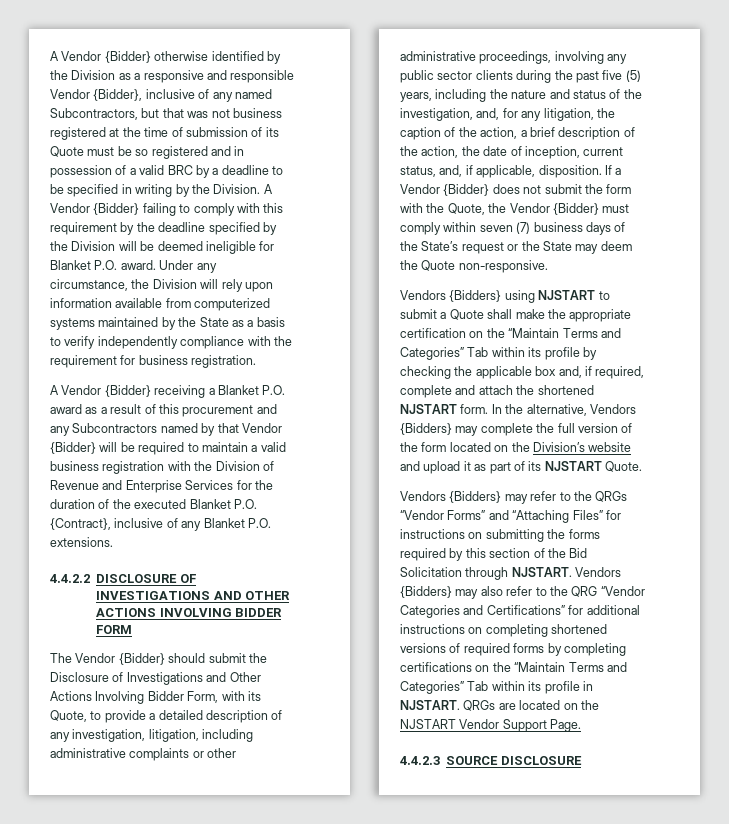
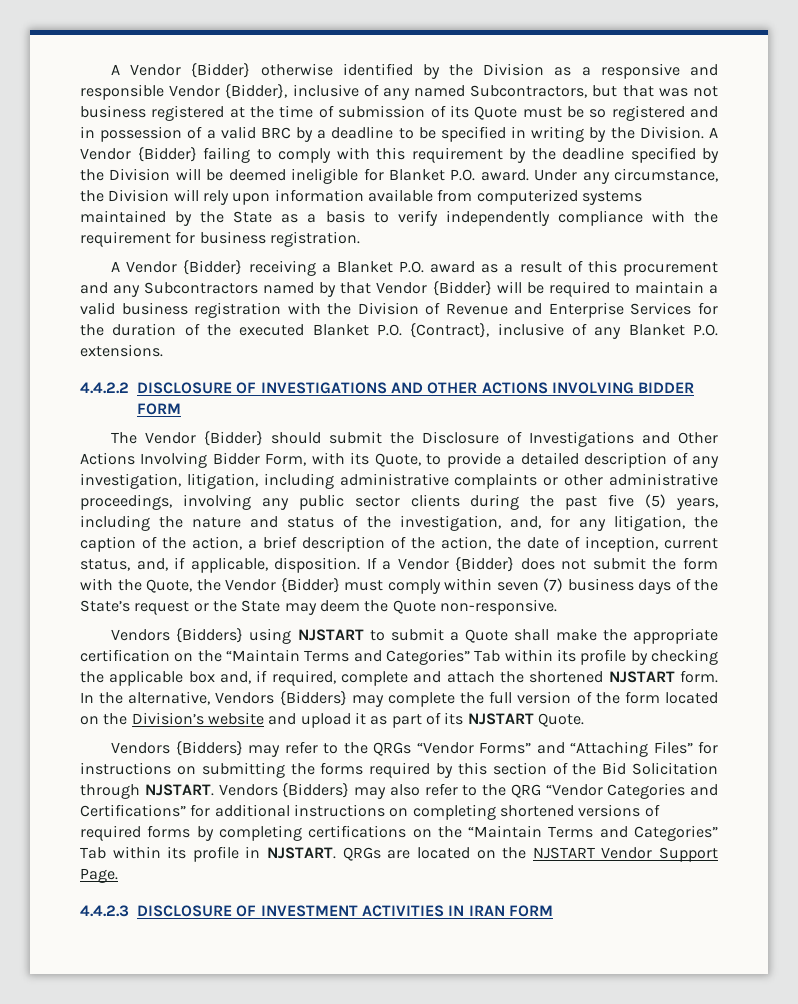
[446,756,582,765] SOURCE DISCLOSURE -> [137,905,553,917] DISCLOSURE OF INVESTMENT ACTIVITIES IN IRAN FORM

